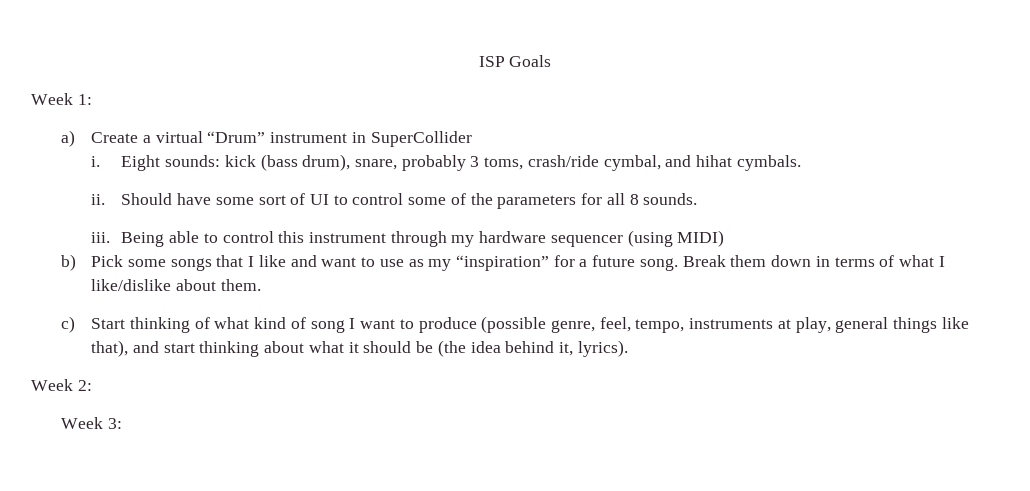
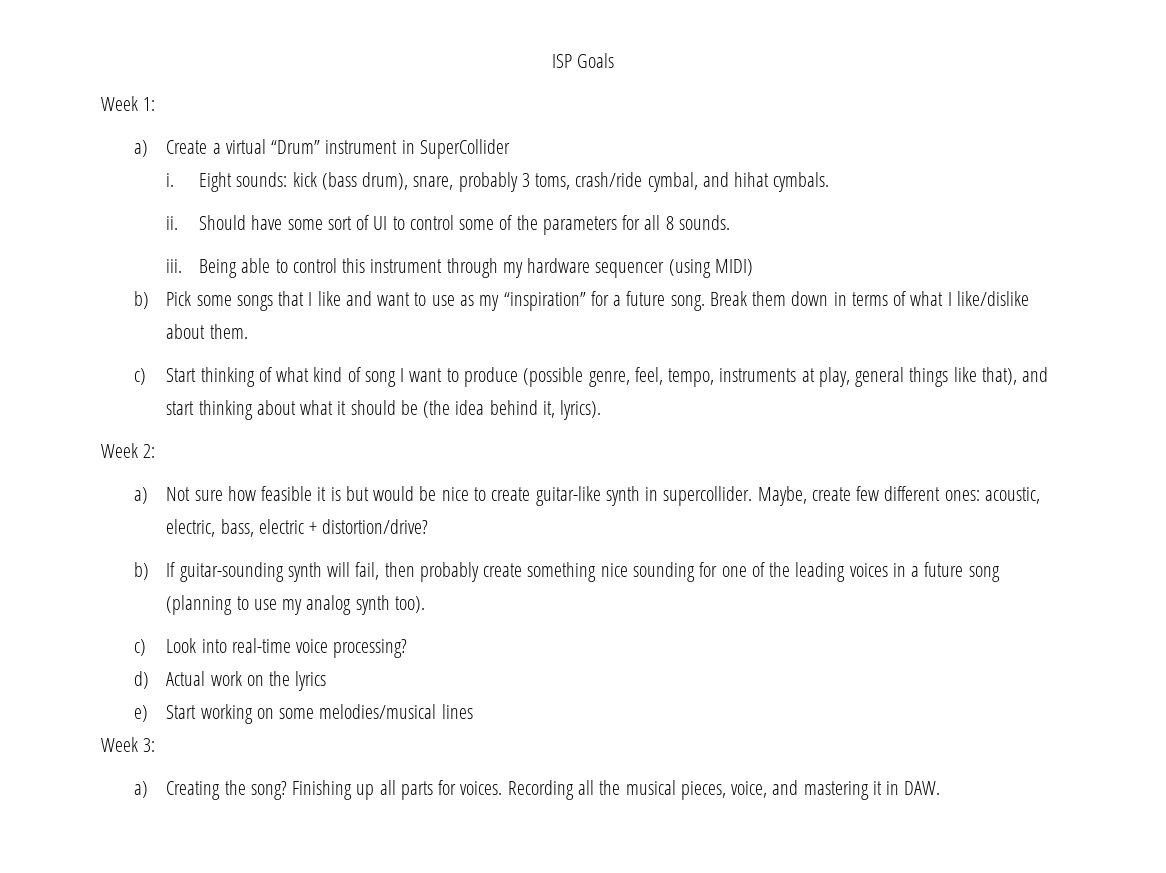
[61,417,122,429] Week 3: -> [133,486,1040,506] [166,519,429,537] [133,562,1000,582] [166,595,425,615] [133,638,408,658] [133,671,327,691] [133,704,473,724] [101,737,156,752] [133,780,941,800] a) Not sure how feasible it is but would be nice to create guitar-like synth in supercollider. Maybe, create few different ones: acoustic, electric, bass, electric + distortion/drive? // b) If guitar-sounding synth will fail, then probably create something nice sounding for one of the leading voices in a future song (planning to use my analog synth too). // c) Look into real-time voice processing? // d) Actual work on the lyrics // e) Start working on some melodies/musical lines // Week 3: // a) Creating the song? Finishing up all parts for voices. Recording all the musical pieces, voice, and mastering it in DAW.

